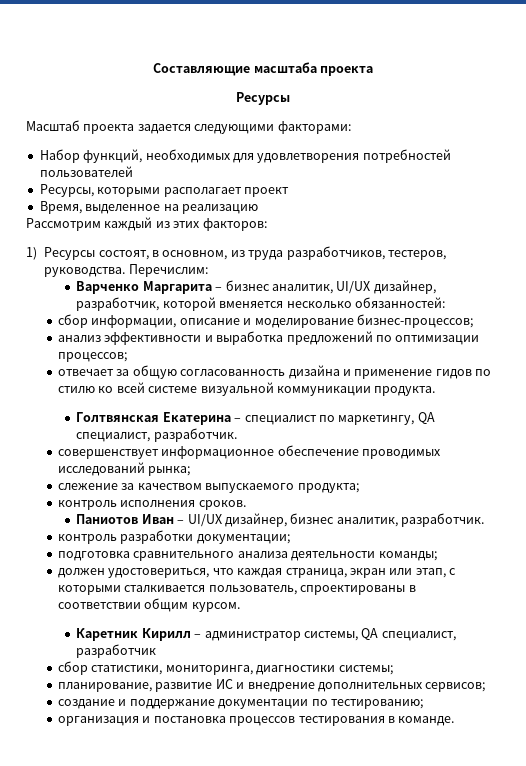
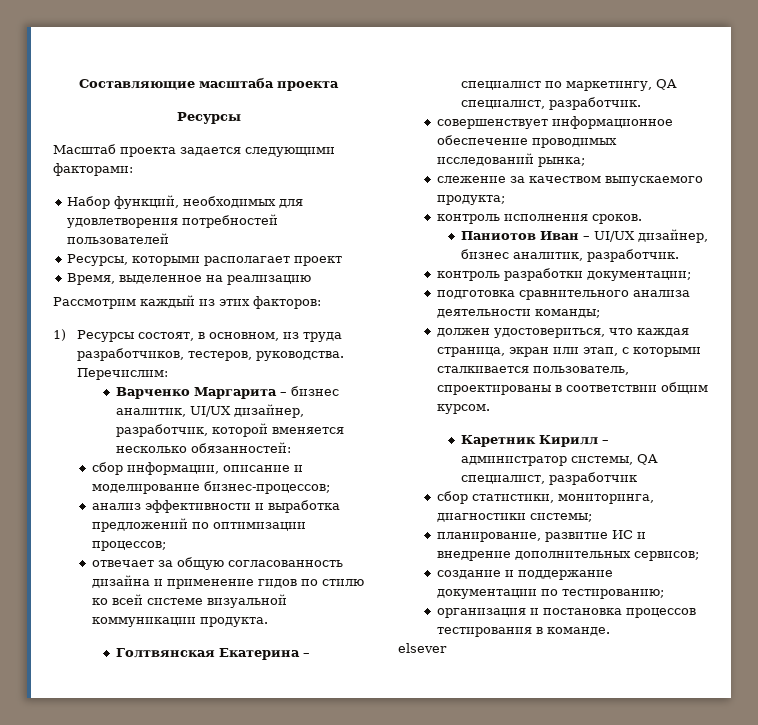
(455, 721) none -> [398,643,447,653] // elsever

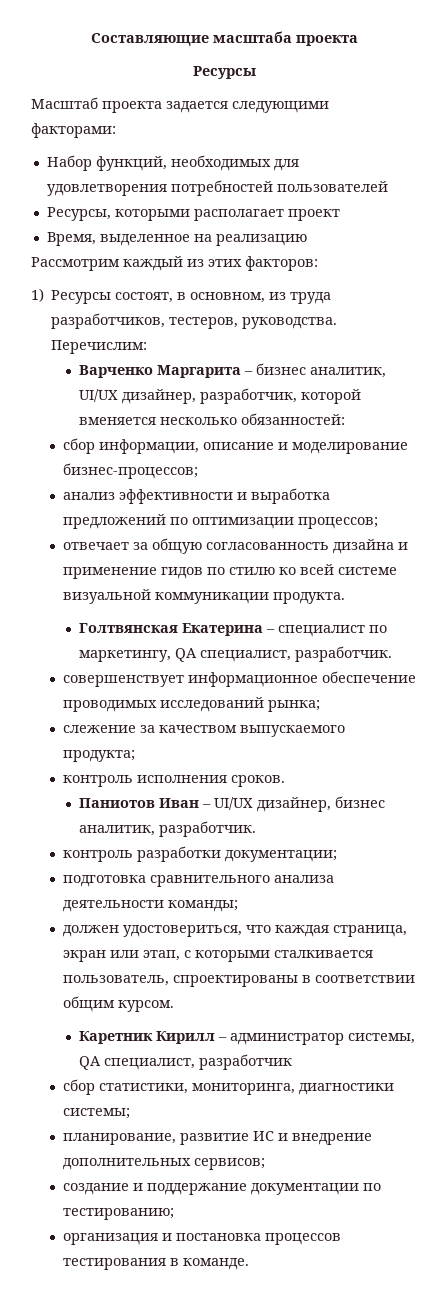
[398,643,447,653] // elsever -> (250, 1264) none

